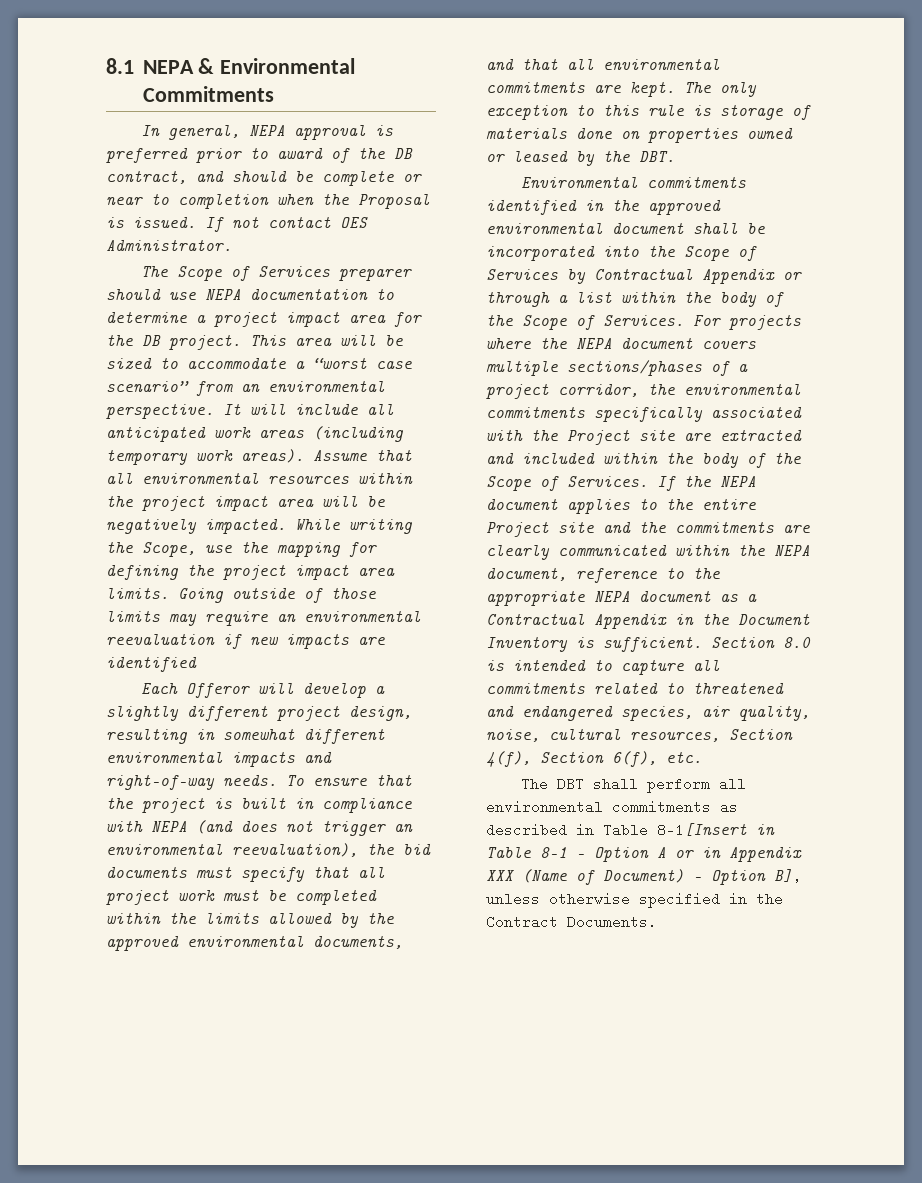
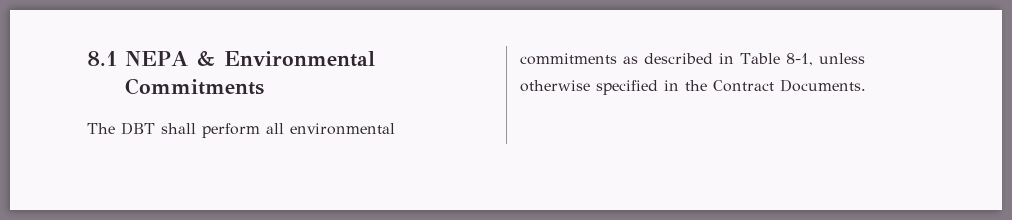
[140,124,393,140] [106,147,413,163] [106,170,422,186] [106,193,430,209] [106,216,368,232] [106,239,232,251] [140,266,412,281] [106,288,394,300] [106,311,422,327] [106,334,403,350] [106,357,412,369] [106,380,385,396] [106,403,394,419] [106,426,404,442] [106,449,412,465] [106,472,413,484] [106,495,385,511] [106,518,413,534] [106,542,377,557] [106,564,395,580] [106,587,376,603] [106,610,421,626] [106,633,385,649] [106,656,197,672] [140,682,385,698] [106,705,412,721] [106,728,385,744] [106,751,332,767] [106,774,412,790] [106,797,412,813] [106,820,413,836] [106,843,431,857] [106,866,385,882] [106,889,377,905] [106,912,394,928] [106,935,403,951] [486,58,720,70] [486,81,757,97] [486,104,811,120] [486,127,793,143] [486,150,675,166] [520,176,746,188] [486,199,721,215] [486,222,765,234] [486,245,757,261] [486,268,802,284] [486,291,784,307] [486,315,801,330] [486,337,756,349] [486,360,748,376] [486,383,801,399] [486,406,802,422] [486,429,802,445] [486,452,801,468] [486,476,756,491] [486,498,756,514] [486,521,810,537] [486,544,810,560] [486,567,720,583] [486,590,757,606] [486,613,810,629] [486,637,811,652] [486,659,720,675] [486,682,784,694] [486,705,810,721] [486,728,793,742] [486,751,702,767] // In general, NEPA approval is preferred prior to award of the DB contract, and should be complete or near to completion when the Proposal is issued. If not contact OES Administrator. // The Scope of Services preparer should use NEPA documentation to determine a project impact area for the DB project. This area will be sized to accommodate a “worst case scenario” from an environmental perspective. It will include all anticipated work areas (including temporary work areas). Assume that all environmental resources within the project impact area will be negatively impacted. While writing the Scope, use the mapping for defining the project impact area limits. Going outside of those limits may require an environmental reevaluation if new impacts are identified // Each Offeror will develop a slightly different project design, resulting in somewhat different environmental impacts and right-of-way needs. To ensure that the project is built in compliance with NEPA (and does not trigger an environmental reevaluation), the bid documents must specify that all project work must be completed within the limits allowed by the approved environmental documents, and that all environmental commitments are kept. The only exception to this rule is storage of materials done on properties owned or leased by the DBT. // Environmental commitments identified in the approved environmental document shall be incorporated into the Scope of Services by Contractual Appendix or through a list within the body of the Scope of Services. For projects where the NEPA document covers multiple sections/phases of a project corridor, the environmental commitments specifically associated with the Project site are extracted and included within the body of the Scope of Services. If the NEPA document applies to the entire Project site and the commitments are clearly communicated within the NEPA document, reference to the appropriate NEPA document as a Contractual Appendix in the Document Inventory is sufficient. Section 8.0 is intended to capture all commitments related to threatened and endangered species, air quality, noise, cultural resources, Section 4(f), Section 6(f), etc. -> (264, 86) none
[657,823,775,837] [486,846,802,862] [486,869,801,885] 8-1[Insert in Table 8-1 – Option A or in Appendix XXX (Name of Document) – Option B], -> [785,53,813,66] 8-1,

